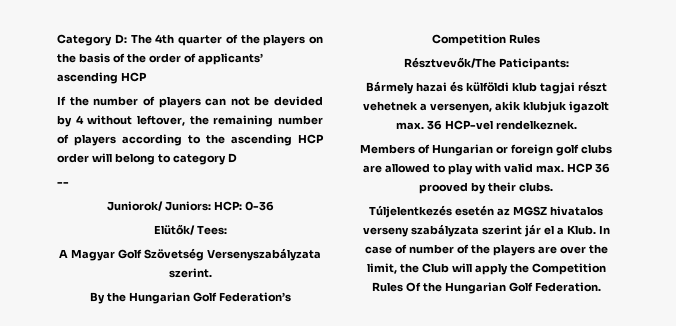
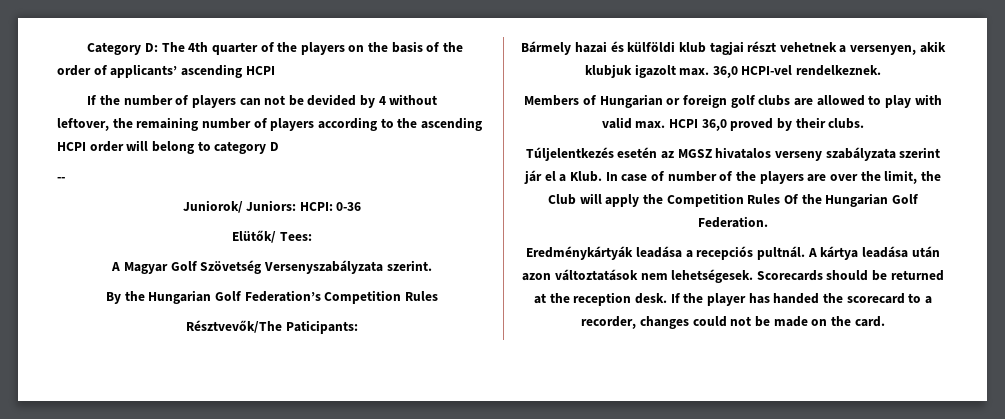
[121,72,147,82] HCP -> [245,66,275,75] HCPI
[298,134,324,144] HCP -> [57,142,86,151] HCPI
[213,201,242,211] HCP: -> [299,202,333,211] HCPI:
[426,120,493,130] 36 HCP-vel -> [712,65,793,78] 36,0 HCPI-vel
[566,163,610,173] [419,182,468,194] HCP 36 prooved -> [669,118,774,131] HCPI 36,0 proved
(601, 287) none -> [526,246,940,260] [522,269,944,283] [534,292,932,306] [581,316,885,329] // Eredménykártyák leadása a recepciós pultnál. A kártya leadása után azon változtatások nem lehetségesek. Scorecards should be returned at the reception desk. If the player has handed the scorecard to a recorder, changes could not be made on the card.

